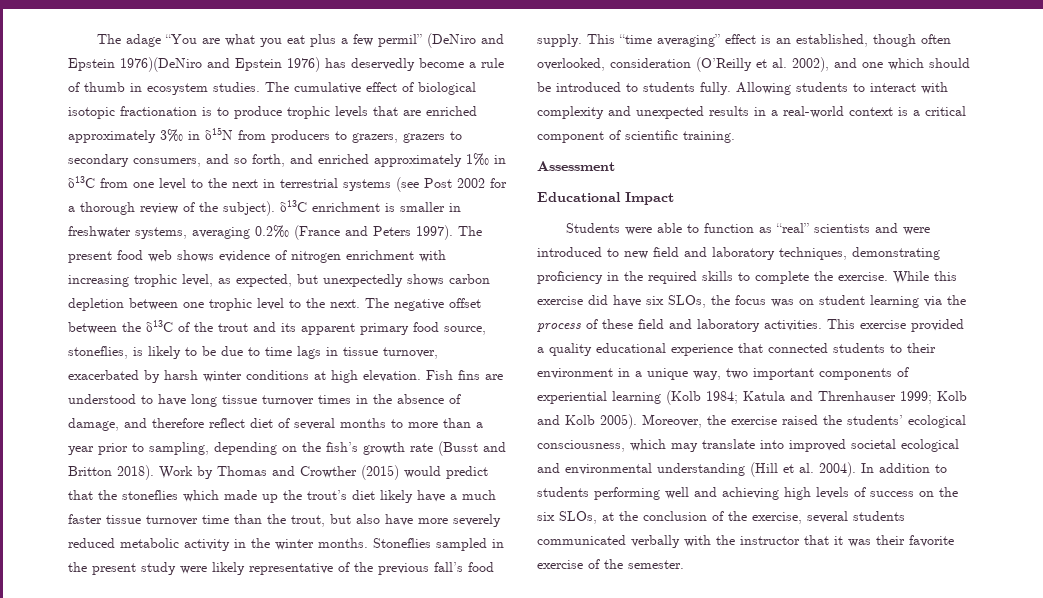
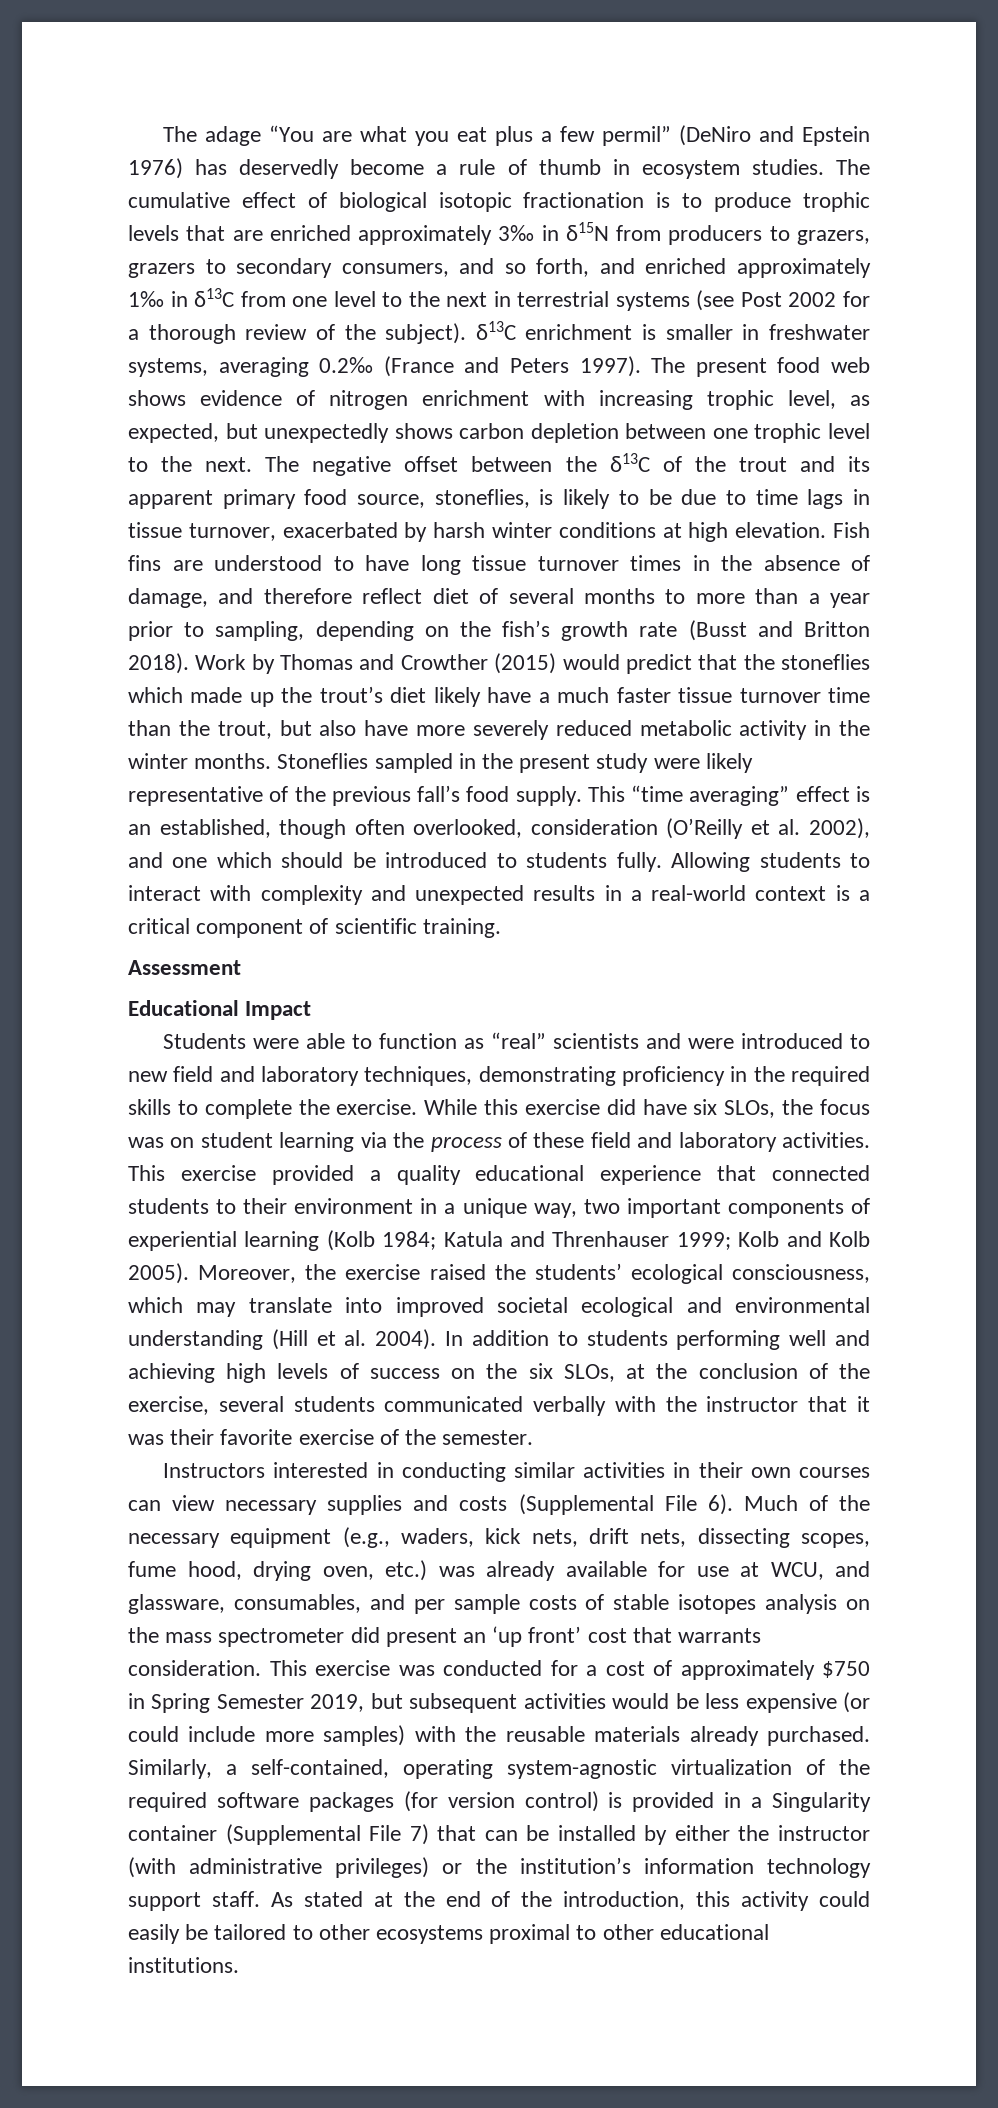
[120,57,282,72] 1976)(DeNiro and Epstein -> (870, 136) none
(684, 564) none -> [163,1462,870,1482] [128,1494,871,1515] [128,1527,870,1548] [128,1560,870,1581] [128,1594,870,1614] [128,1626,762,1647] [128,1660,870,1680] [128,1692,870,1713] [128,1725,870,1746] [128,1759,870,1779] [128,1791,871,1812] [128,1824,870,1845] [128,1857,871,1878] [128,1891,870,1911] [128,1924,769,1944] [128,1957,239,1973] // Instructors interested in conducting similar activities in their own courses can view necessary supplies and costs (Supplemental File 6). Much of the necessary equipment (e.g., waders, kick nets, drift nets, dissecting scopes, fume hood, drying oven, etc.) was already available for use at WCU, and glassware, consumables, and per sample costs of stable isotopes analysis on the mass spectrometer did present an ‘up front’ cost that warrants consideration. This exercise was conducted for a cost of approximately $750 in Spring Semester 2019, but subsequent activities would be less expensive (or could include more samples) with the reusable materials already purchased. Similarly, a self-contained, operating system-agnostic virtualization of the required software packages (for version control) is provided in a Singularity container (Supplemental File 7) that can be installed by either the instructor (with administrative privileges) or the institution’s information technology support staff. As stated at the end of the introduction, this activity could easily be tailored to other ecosystems proximal to other educational institutions.

